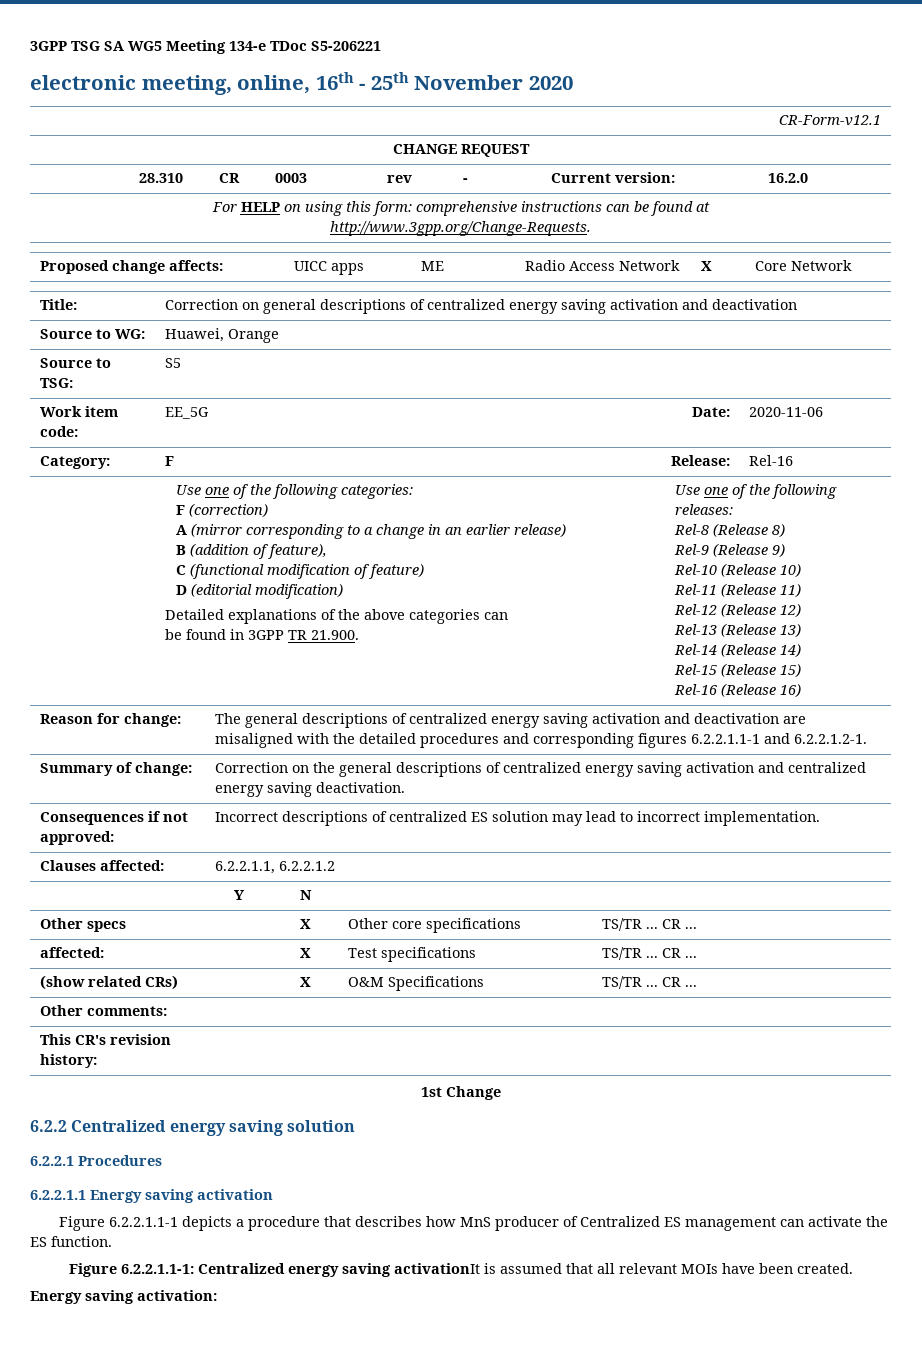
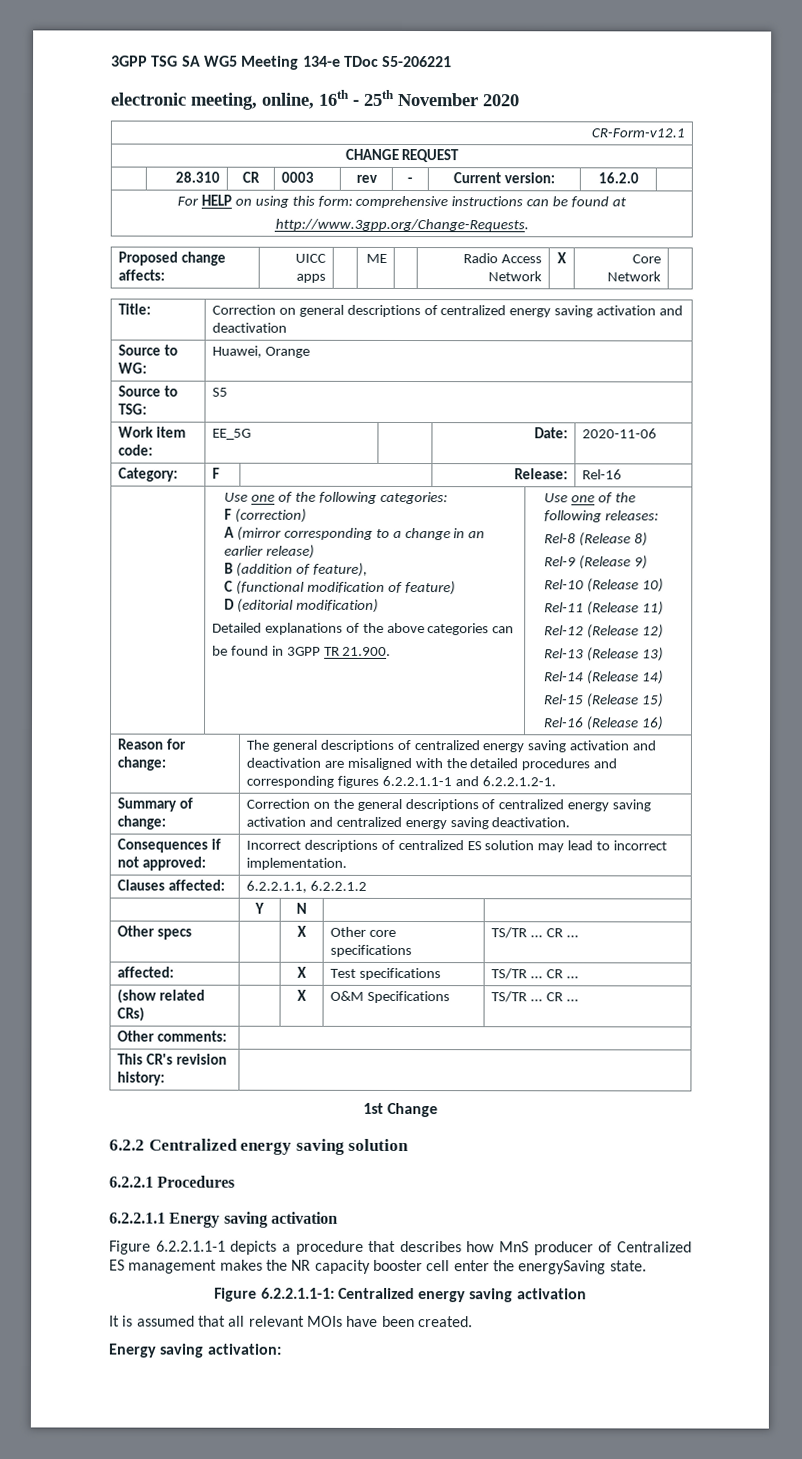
[779,1216,888,1227] [30,1236,112,1247] can activate the ES function. -> [219,1259,647,1275] makes the NR capacity booster cell enter the energySaving state.
[394,1263,480,1274] activationIt -> [516,1288,587,1300] [109,1315,120,1327] activation // It

